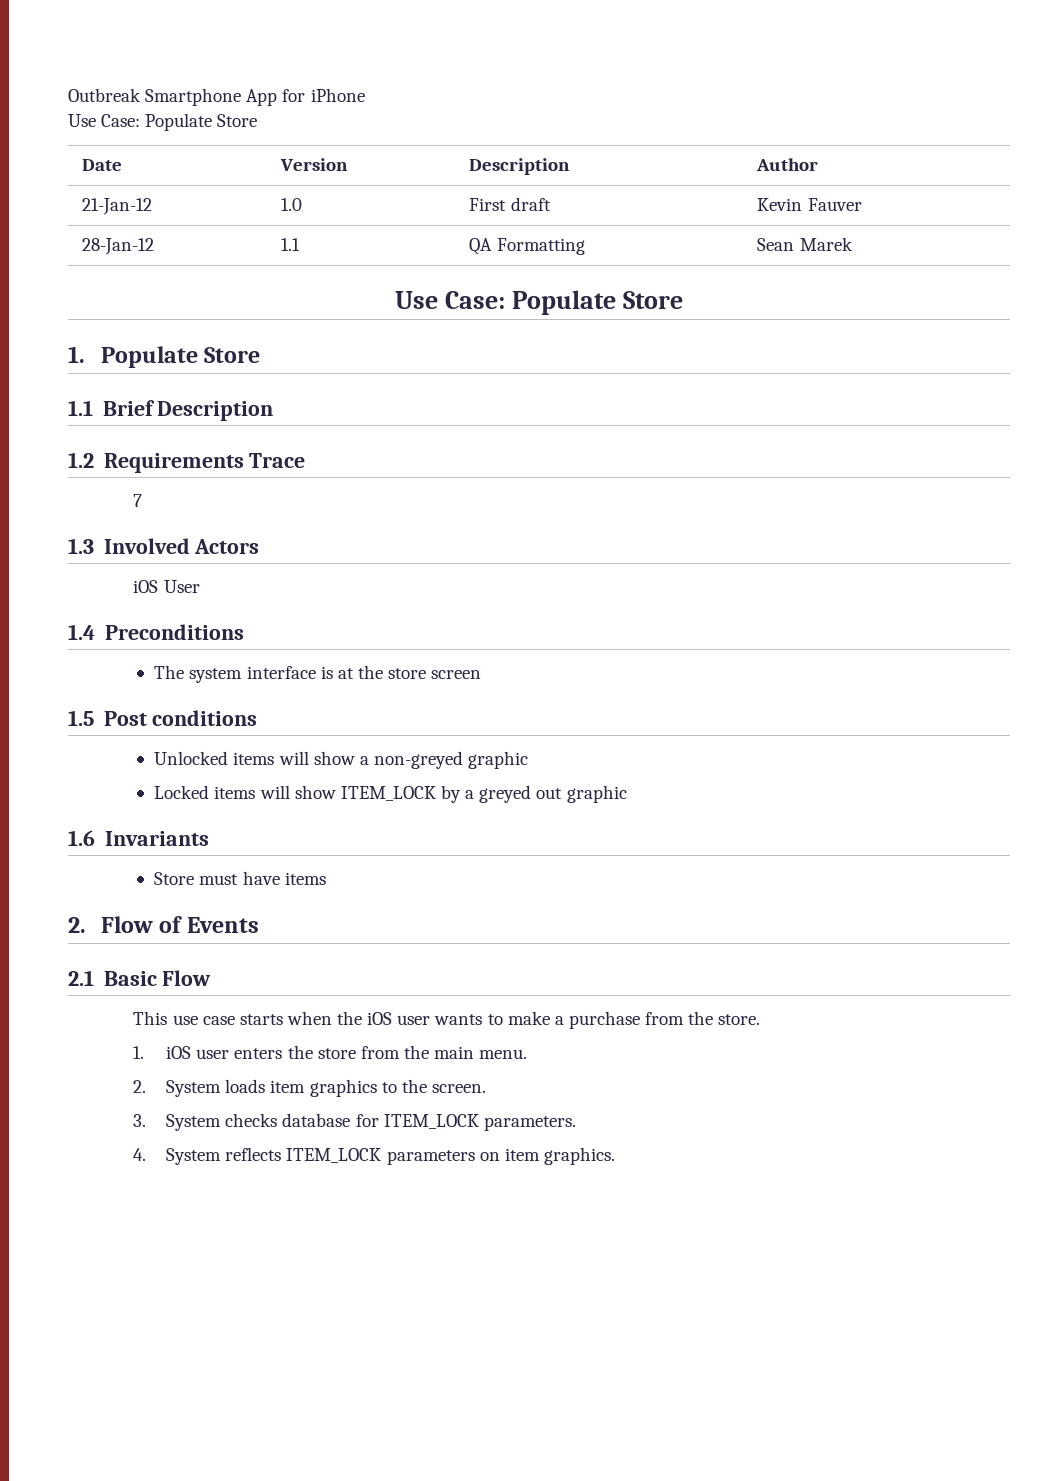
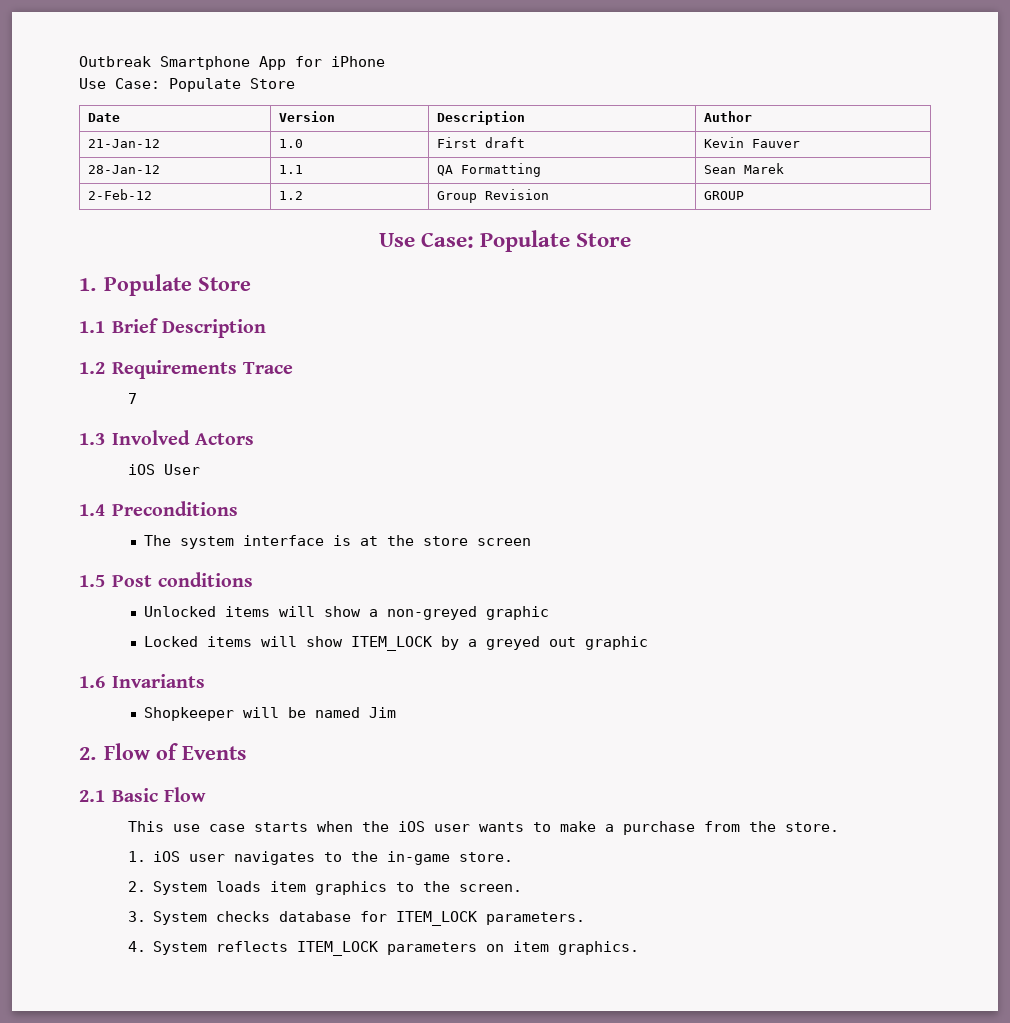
(853, 244) none -> [88,189,153,200] [279,191,304,200] [437,189,550,203] [704,191,745,200] // 2-Feb-12 | 1.2 | Group Revision | GROUP
[154,871,326,885] Store must have items -> [143,707,396,721] Shopkeeper will be named Jim
[234,1045,528,1059] enters the store from the main menu. -> [234,851,514,865] navigates to the in-game store.

